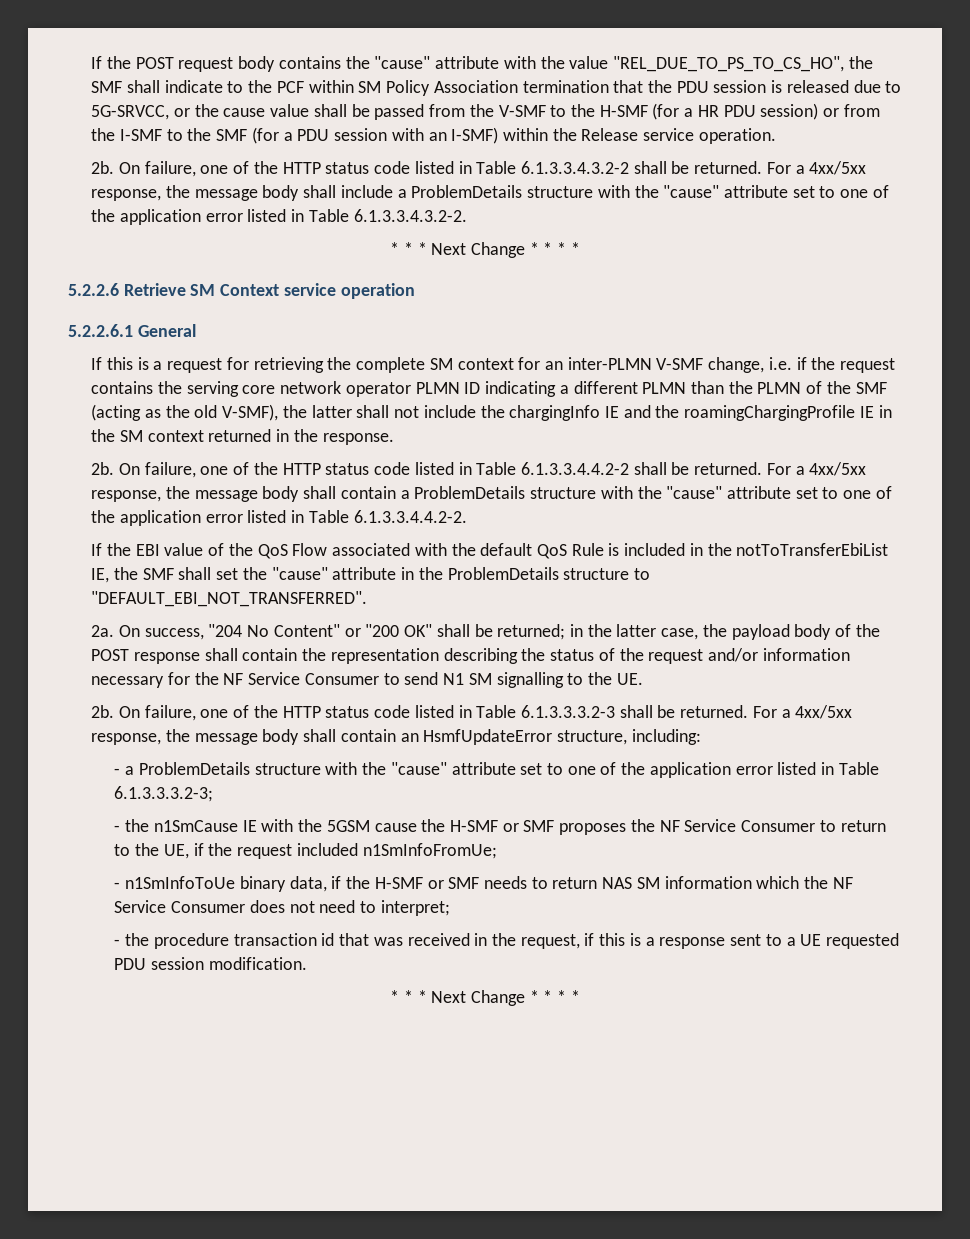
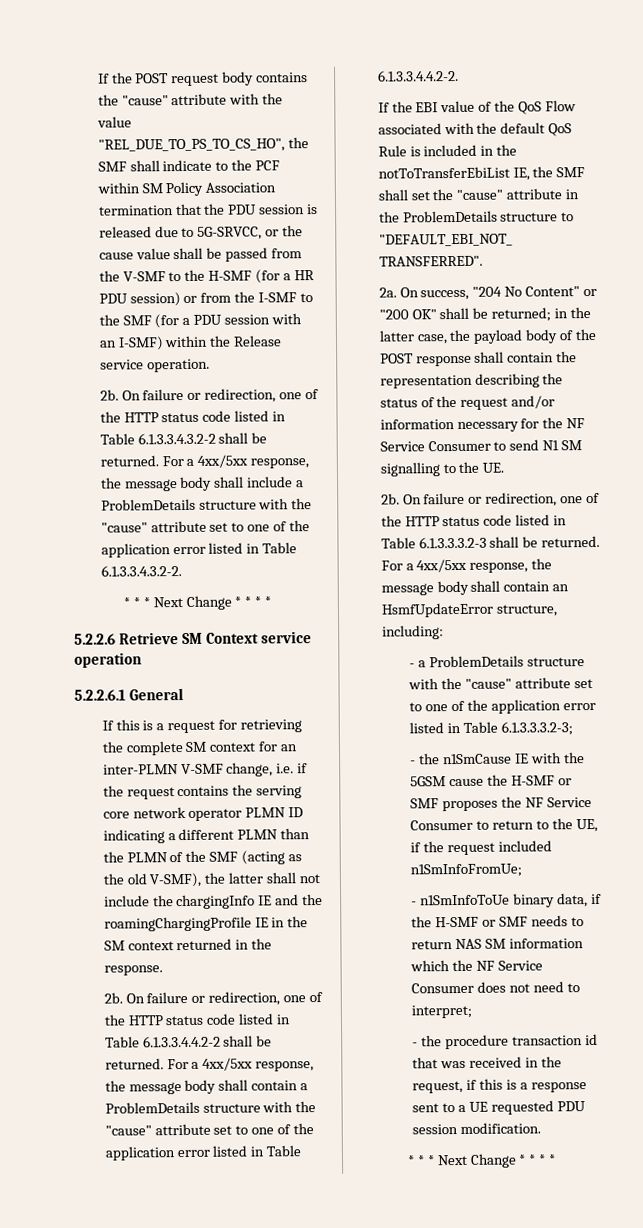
[144,161,196,177] failure, -> [142,388,277,403] failure or redirection,
[144,462,196,478] failure, -> [146,991,281,1006] failure or redirection,
[144,705,196,721] failure, -> [423,492,558,507] failure or redirection,

